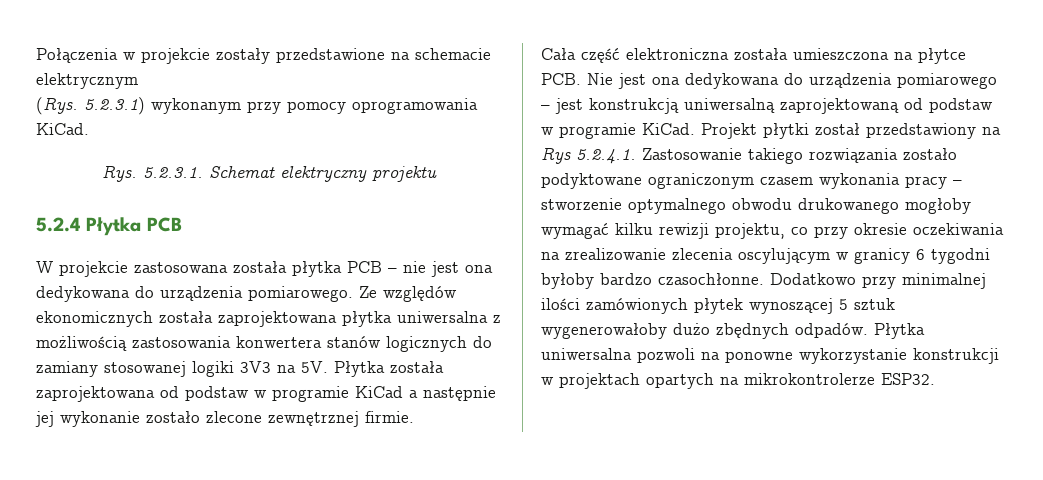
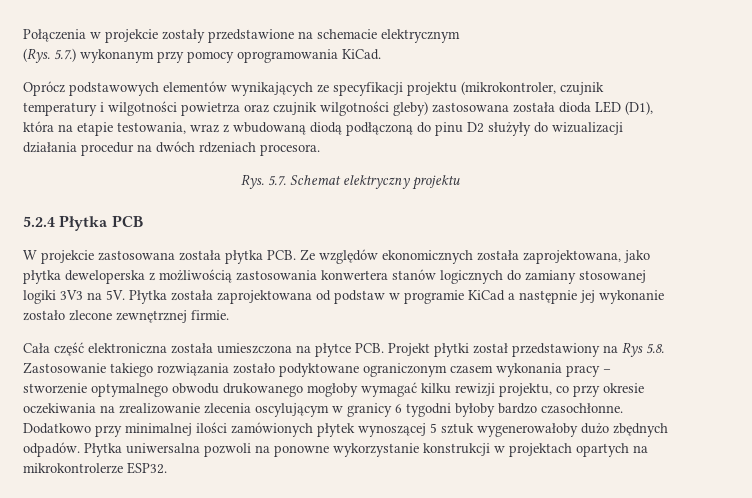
[84,97,145,115] 5.2.3.1) -> [54,48,76,62] 5.7.)
(89, 129) none -> [23,81,604,96] [23,101,653,116] [23,121,623,136] [23,141,320,156] // Oprócz podstawowych elementów wynikających ze specyfikacji projektu (mikrokontroler, czujnik temperatury i wilgotności powietrza oraz czujnik wilgotności gleby) zastosowana została dioda LED (D1), która na etapie testowania, wraz z wbudowaną diodą podłączoną do pinu D2 służyły do wizualizacji działania procedur na dwóch rdzeniach procesora.
[143,167,203,178] 5.2.3.1. -> [267,176,286,186] 5.7.
[347,261,493,277] [36,286,457,302] [36,311,488,327] PCB – nie jest ona dedykowana do urządzenia pomiarowego. Ze względów ekonomicznych została zaprojektowana płytka uniwersalna -> [267,249,650,264] [23,270,145,284] PCB. Ze względów ekonomicznych została zaprojektowana, jako płytka deweloperska
[587,73,997,89] [541,98,993,114] [541,123,695,139] Nie jest ona dedykowana do urządzenia pomiarowego – jest konstrukcją uniwersalną zaprojektowaną od podstaw w programie KiCad. -> (384, 348) none
[576,149,636,164] 5.2.4.1. -> [646,344,664,354] 5.8.

